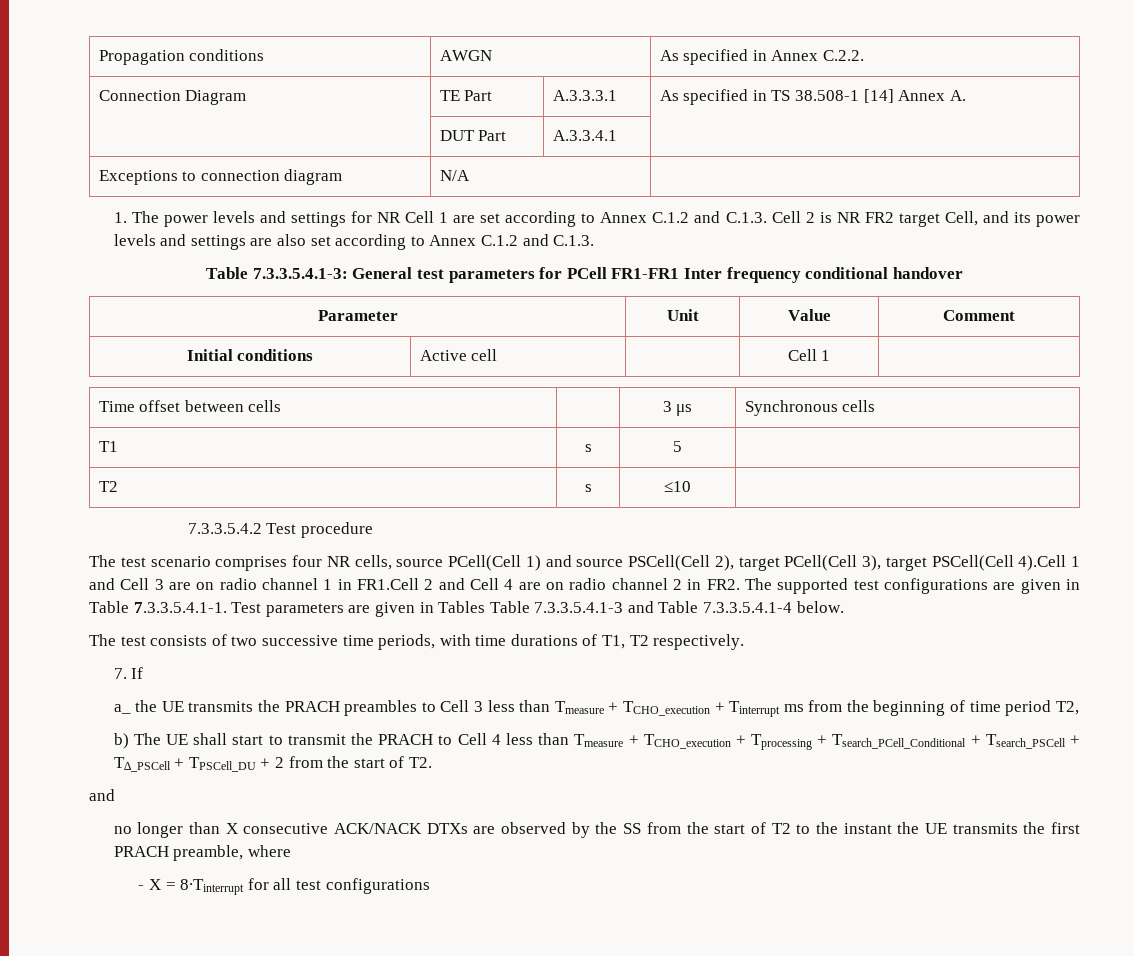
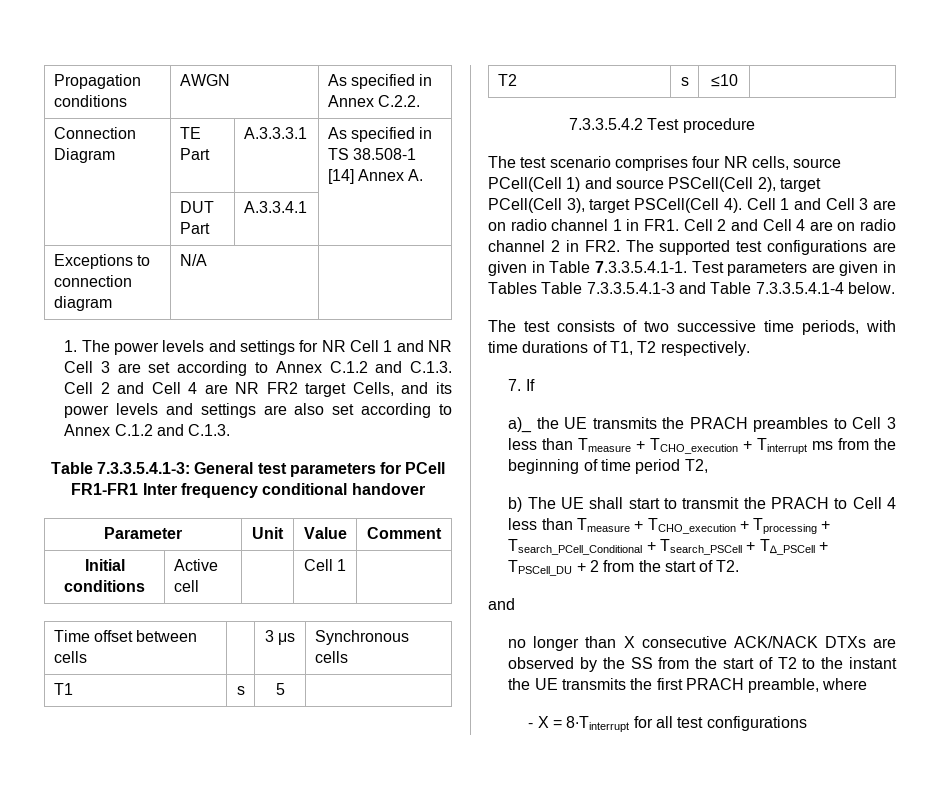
(449, 217) none -> [396,340,452,352] [64,361,110,373] and NR Cell 3
[819,212,832,223] is -> [117,382,228,394] and Cell 4 are
[944,211,978,226] Cell, -> [352,382,394,396] Cells,
[1018,555,1067,571] 4).Cell -> [723,198,776,213] 4). Cell
[357,578,419,590] FR1.Cell -> [644,219,713,231] FR1. Cell
[113,704,131,714] a_ -> [508,417,533,433] a)_

